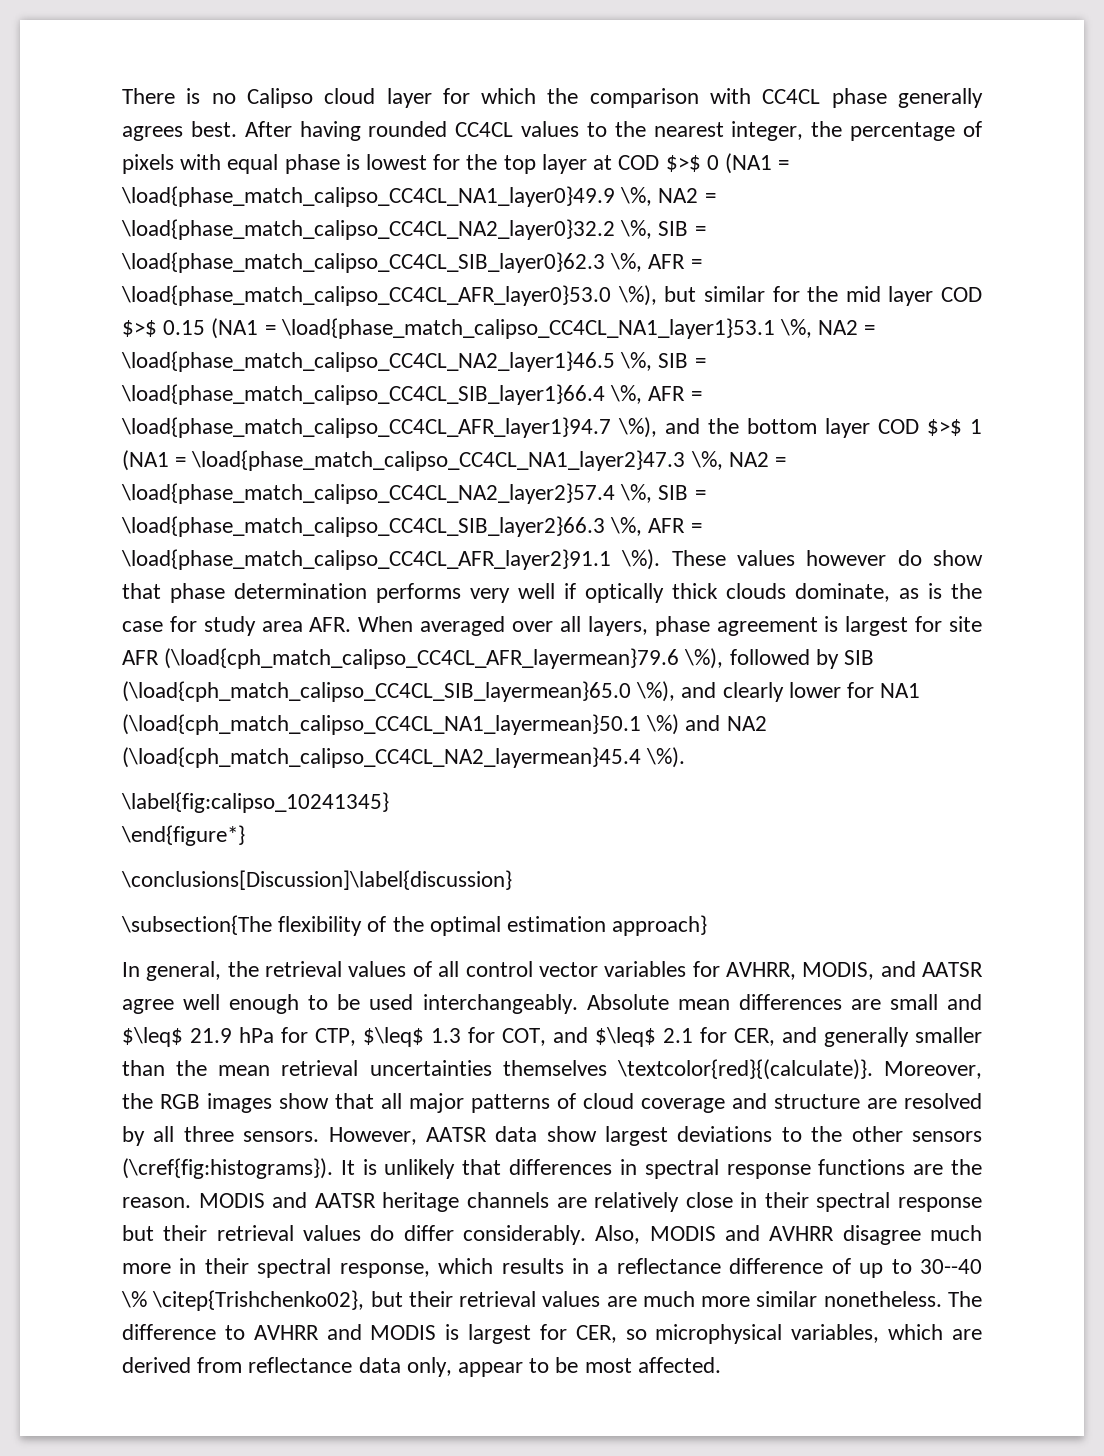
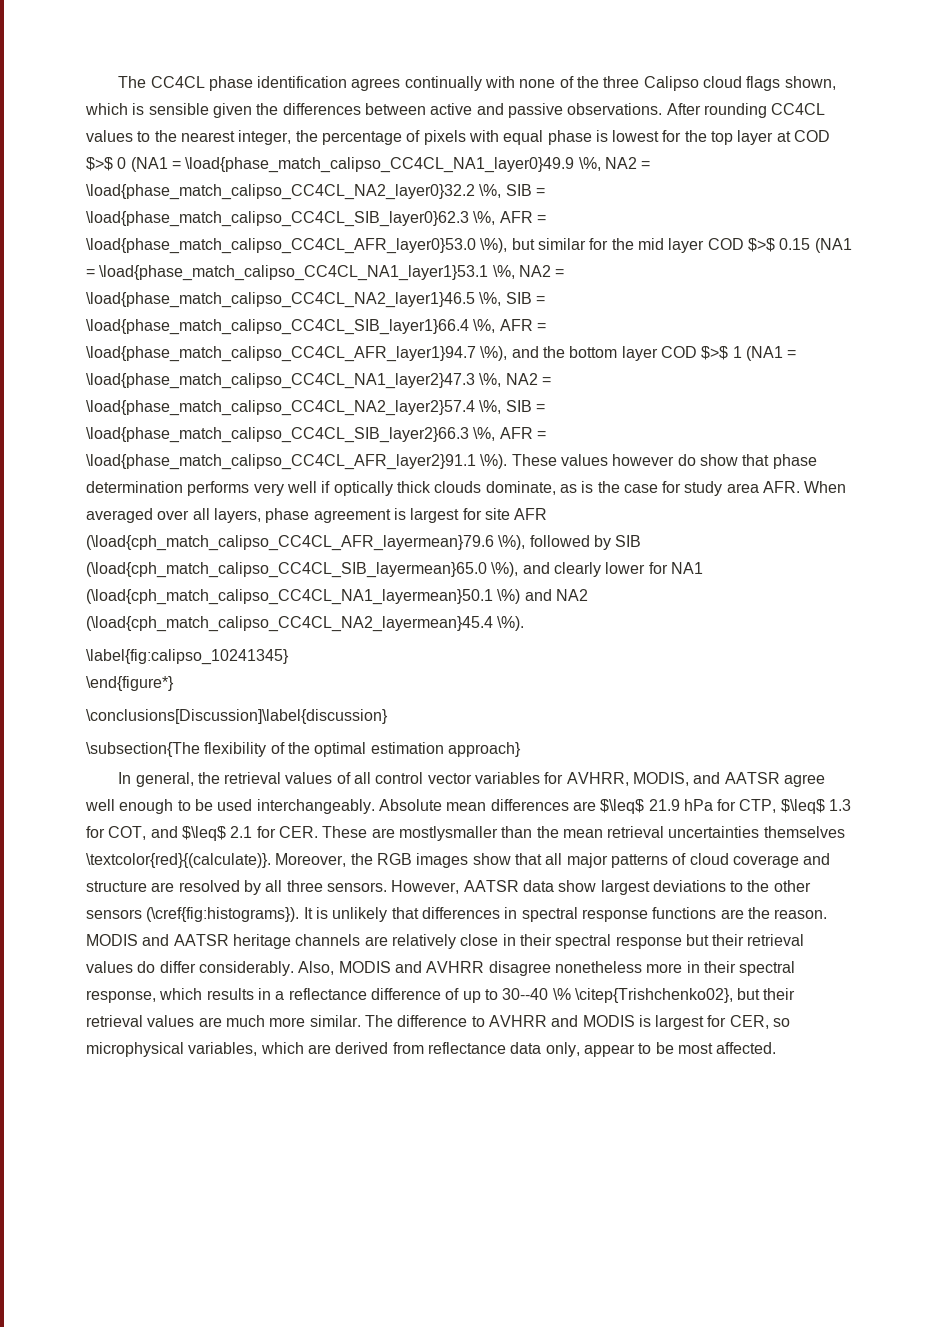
[122,88,983,108] [122,121,448,141] There is no Calipso cloud layer for which the comparison with CC4CL phase generally agrees best. After having rounded -> [118,76,836,91] [85,103,767,118] The CC4CL phase identification agrees continually with none of the three Calipso cloud flags shown, which is sensible given the differences between active and passive observations. After rounding
[889,994,983,1010] small and -> (596, 806) none
[734,1027,982,1047] CER, and generally smaller -> [278,826,498,841] CER. These are mostlysmaller
[930,1225,983,1241] much -> [554,961,642,973] nonetheless
[756,1291,942,1307] similar nonetheless. -> [309,1015,361,1027] similar.

